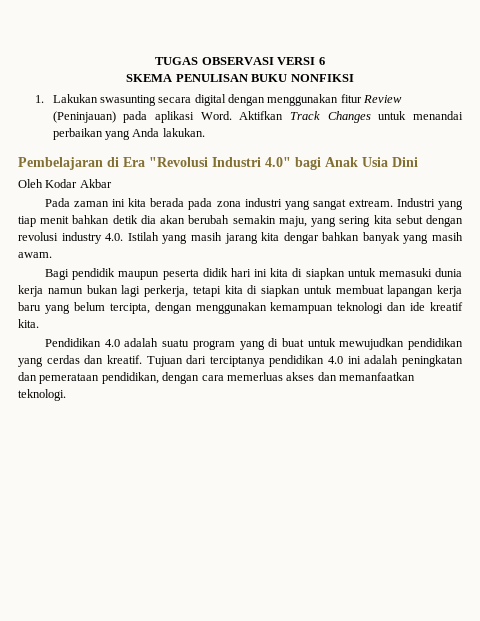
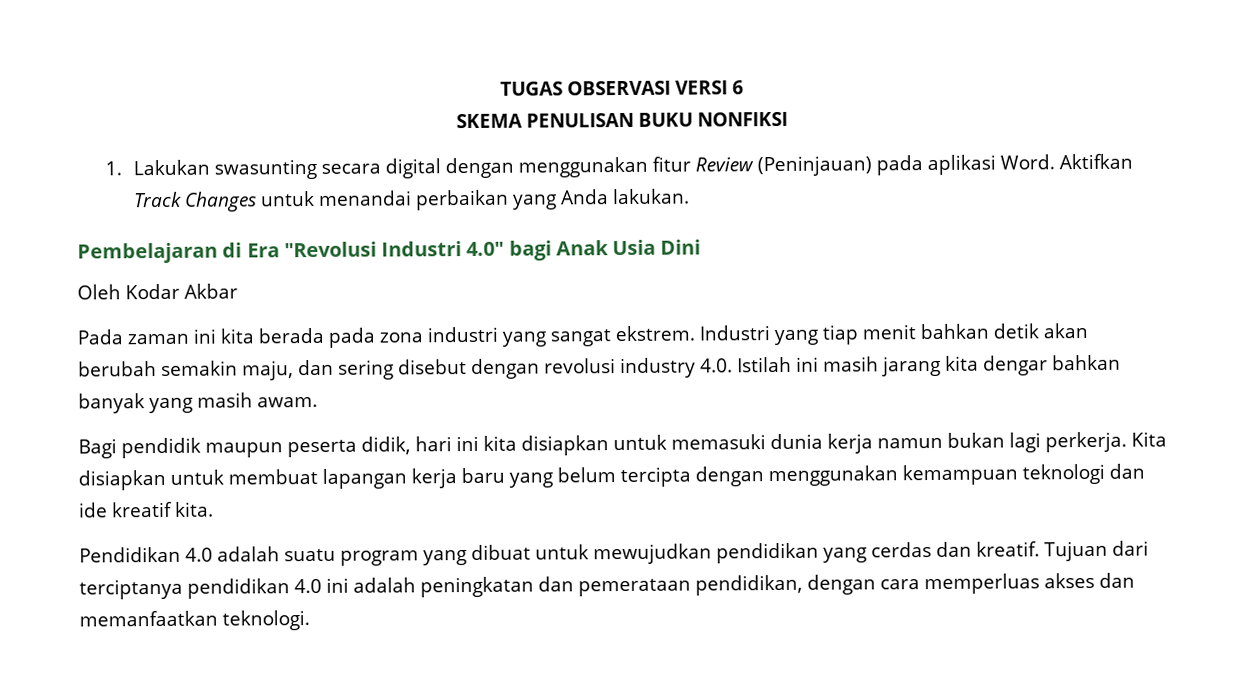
[348,199,393,207] extream. -> [615,325,695,342] ekstrem.
[140,215,156,224] dia -> (1039, 331) none
[311,215,423,227] yang sering kita sebut -> [298,359,467,380] dan sering disebut
[162,234,188,244] yang -> [796,356,819,372] ini
[202,268,228,277] didik -> [361,436,411,455] didik,
[292,268,345,280] di siapkan -> [521,435,609,456] disiapkan
[144,285,300,297] perkerja, tetapi kita di siapkan -> [1045,431,1167,453] [78,469,166,491] perkerja. Kita disiapkan
[109,303,150,314] tercipta, -> [620,466,691,488] tercipta
[268,338,304,347] di buat -> [471,544,531,560] dibuat
[226,372,283,381] memerluas -> [924,573,1040,595] memperluas

